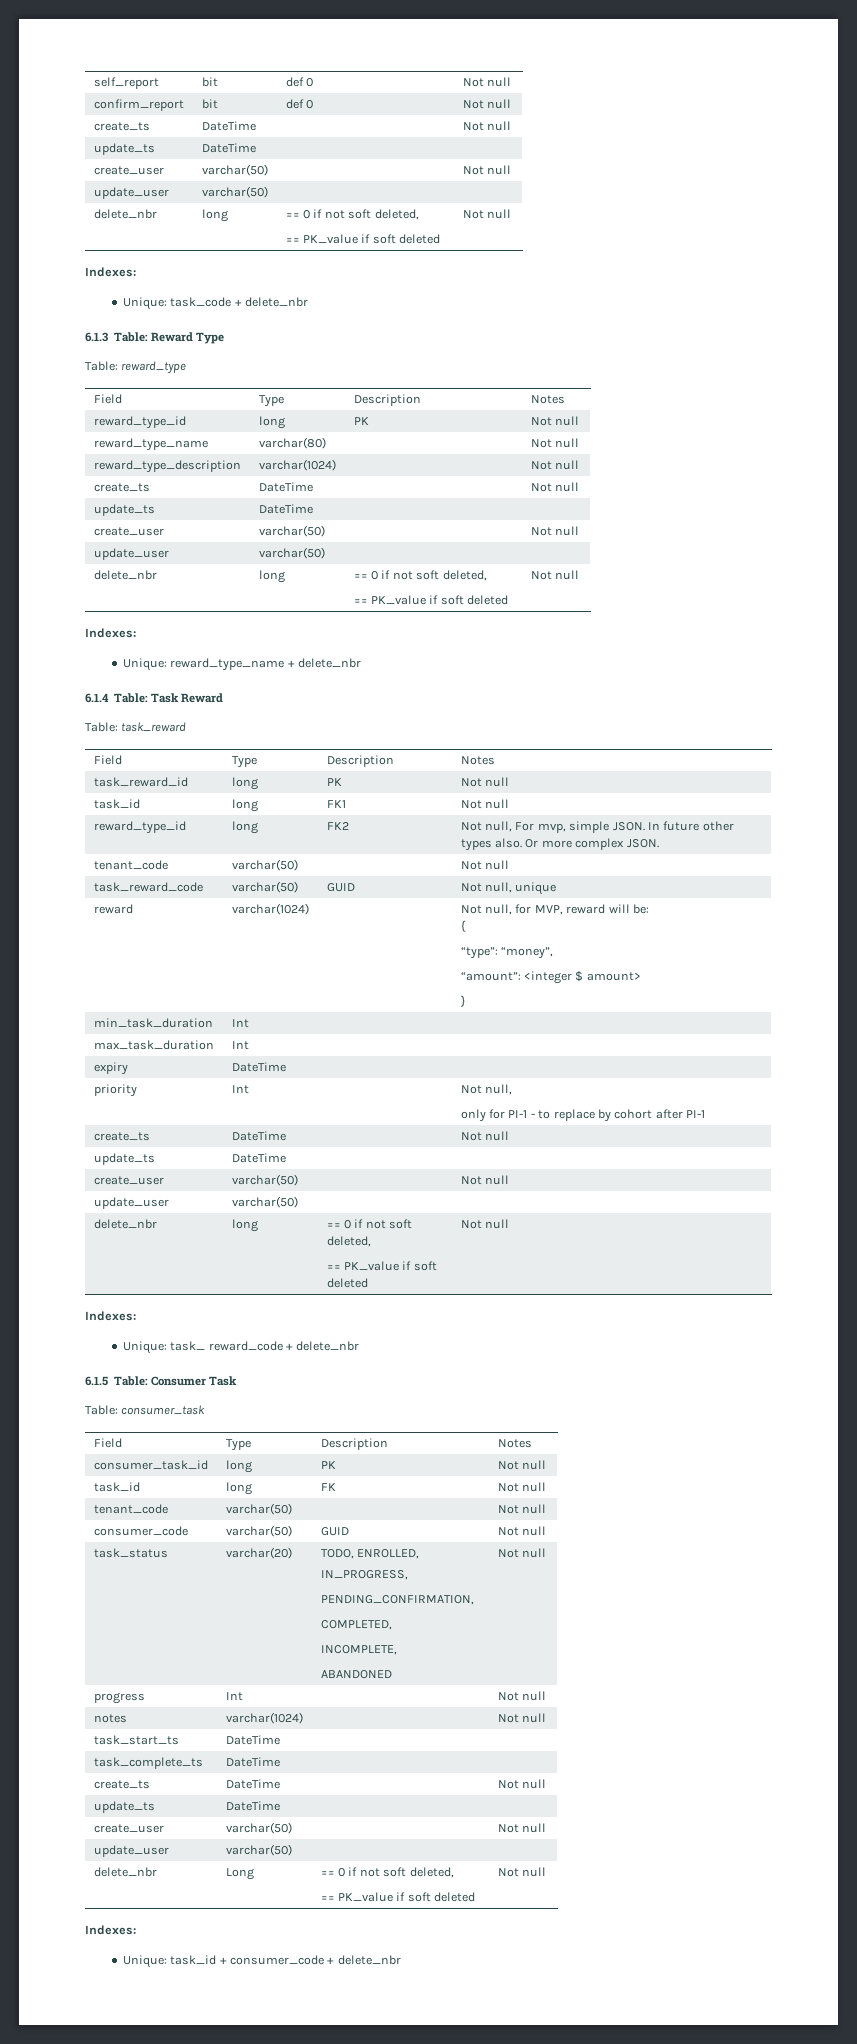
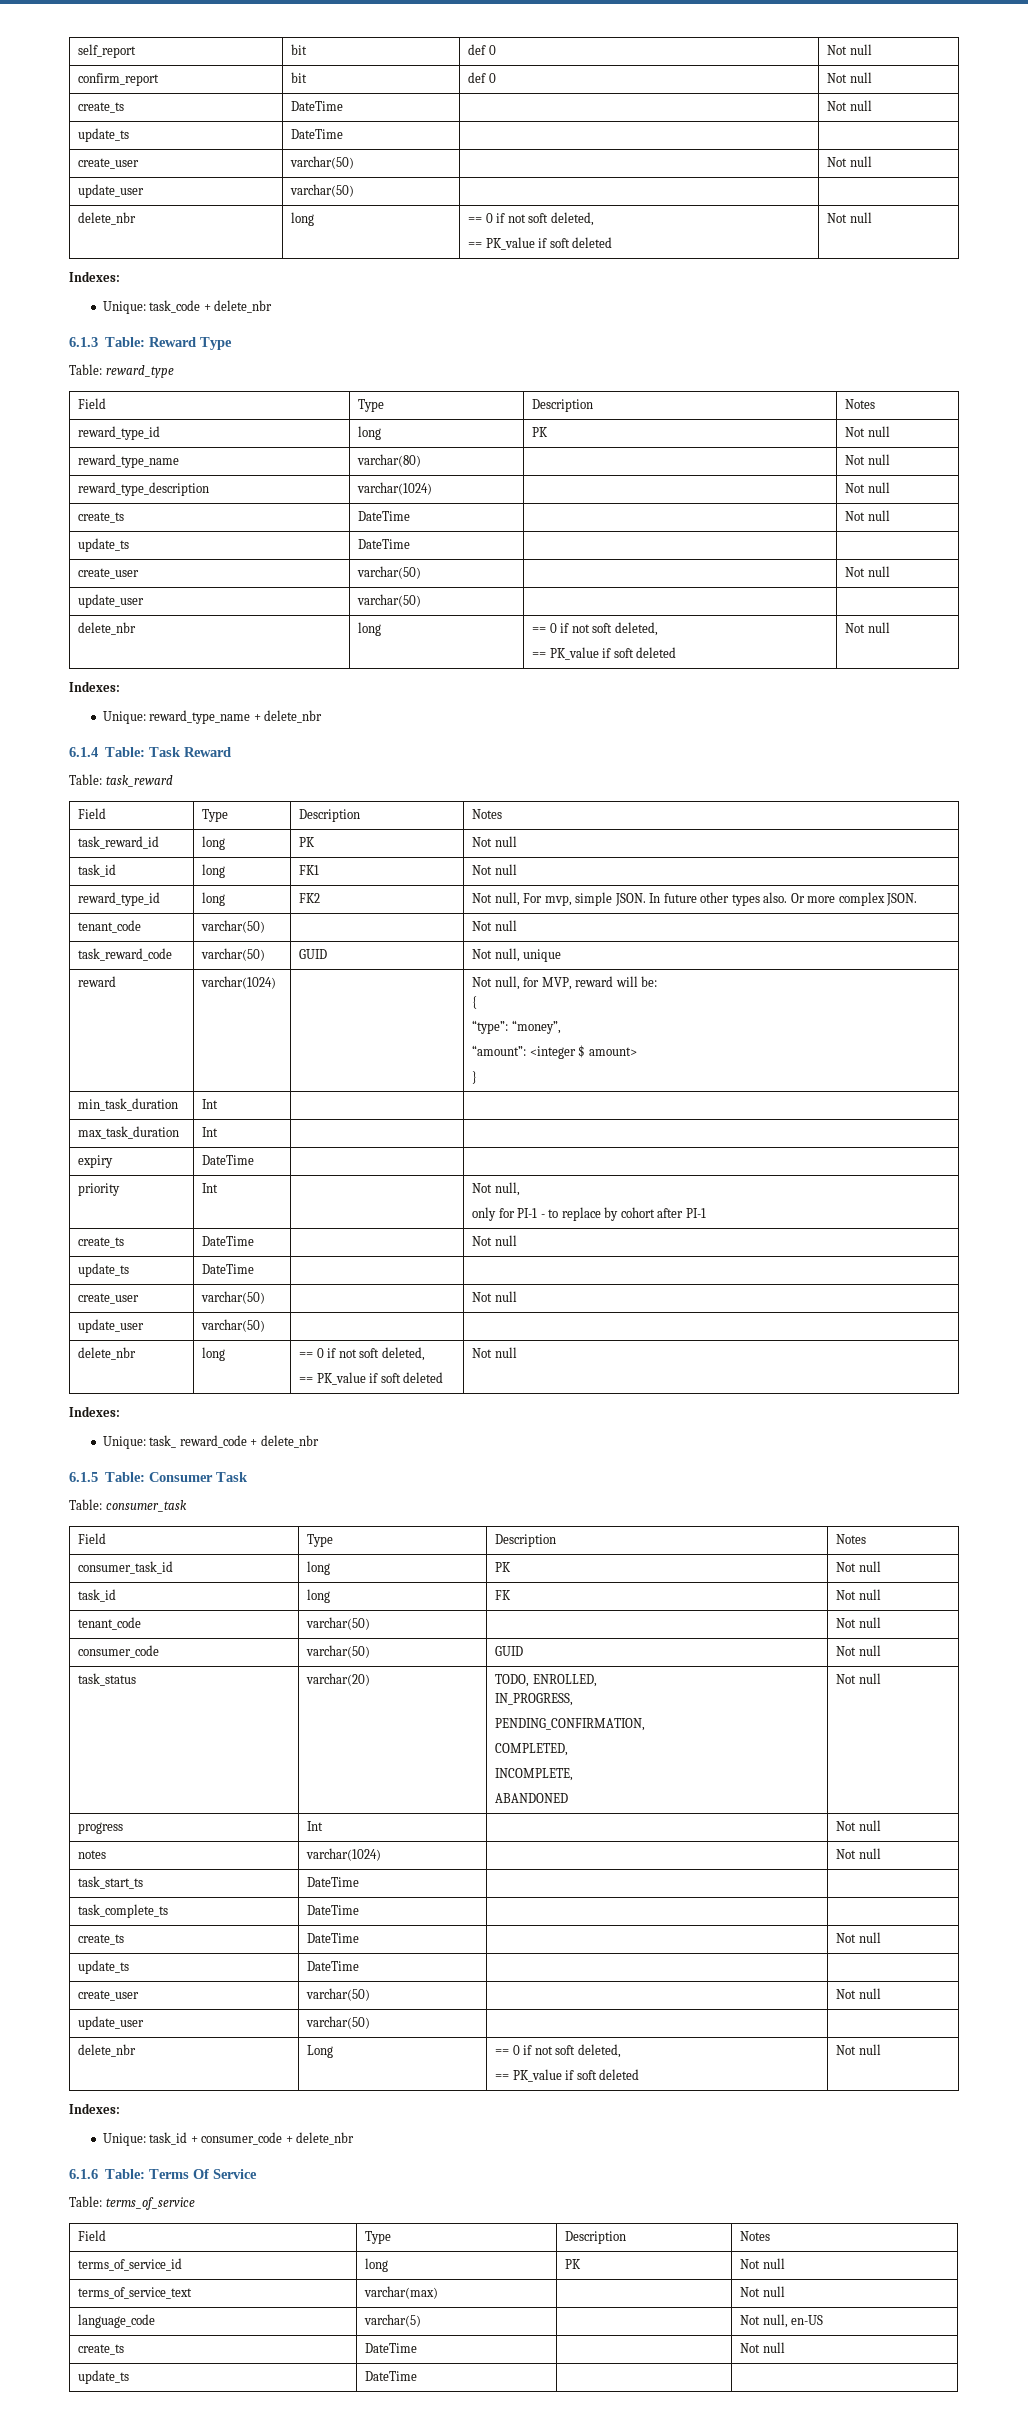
(401, 1960) none -> [69,2169,257,2179] [69,2196,195,2210] [78,2230,107,2241] [365,2231,392,2244] [565,2231,627,2244] [740,2231,771,2241] [78,2258,183,2271] [365,2258,389,2272] [565,2259,582,2269] [740,2258,785,2269] [78,2287,193,2299] [364,2286,439,2299] [740,2286,785,2297] [78,2314,156,2328] [364,2314,422,2327] [740,2314,824,2328] [78,2344,125,2355] [365,2343,418,2353] [740,2342,785,2353] [78,2370,130,2384] [365,2371,418,2381] // 6.1.6 Table: Terms Of Service // Table: terms_of_service // Field | Type | Description | Notes // terms_of_service_id | long | PK | Not null // terms_of_service_text | varchar(max) | | Not null // language_code | varchar(5) | | Not null, en-US // create_ts | DateTime | | Not null // update_ts | DateTime | |

